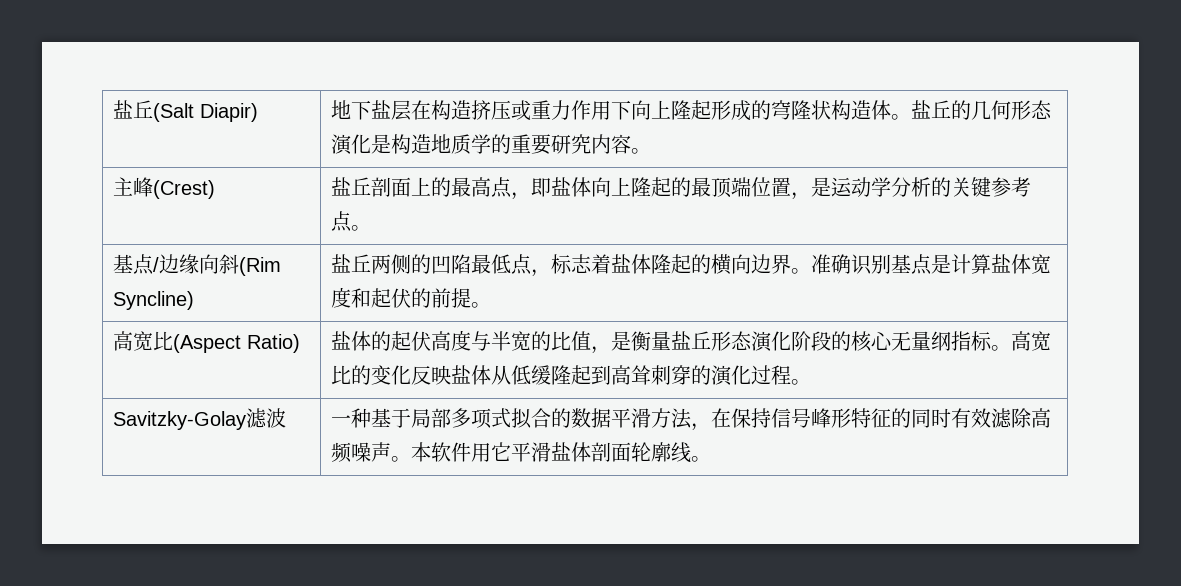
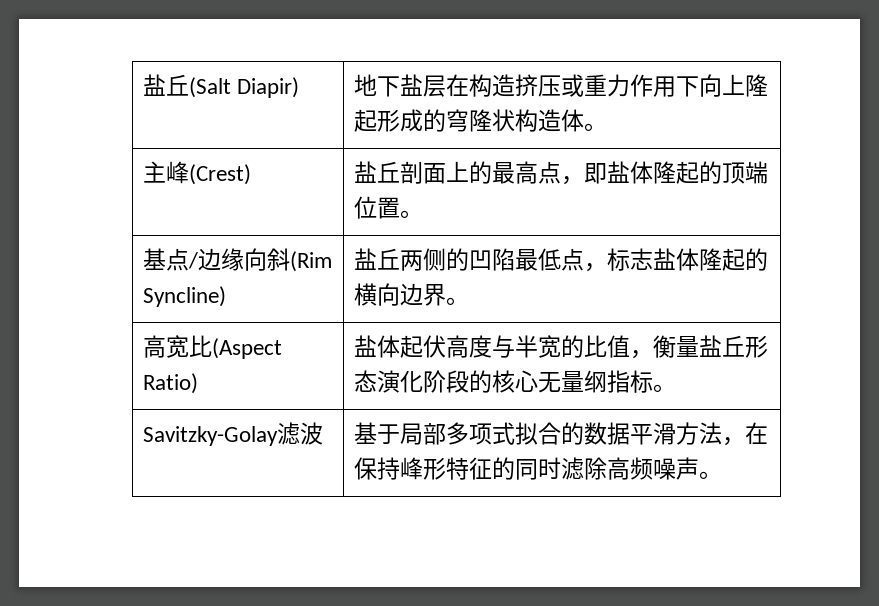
[910,100,1052,120] [330,134,651,155] 盐丘的几何形态演化是构造地质学的重要研究内容。 -> (608, 127) none
[590,177,1031,200] [330,211,352,232] 向上隆起的最顶端位置，是运动学分析的关键参考点 -> [653,161,769,184] [354,196,401,219] 隆起的顶端位置
[590,254,611,274] 着 -> (654, 259) none
[810,254,1051,275] [330,287,491,308] 准确识别基点是计算盐体宽度和起伏的前提。 -> (470, 301) none
[370,331,391,351] 的 -> (401, 346) none
[610,331,631,351] 是 -> (654, 354) none
[1010,331,1051,351] [330,365,811,386] 高宽比的变化反映盐体从低缓隆起到高耸刺穿的演化过程。 -> (677, 388) none
[330,408,371,428] 一种 -> (324, 433) none
[770,408,811,428] 信号 -> (401, 468) none
[950,408,991,428] 有效 -> (562, 468) none
[410,442,711,463] 本软件用它平滑盐体剖面轮廓线。 -> (723, 475) none

